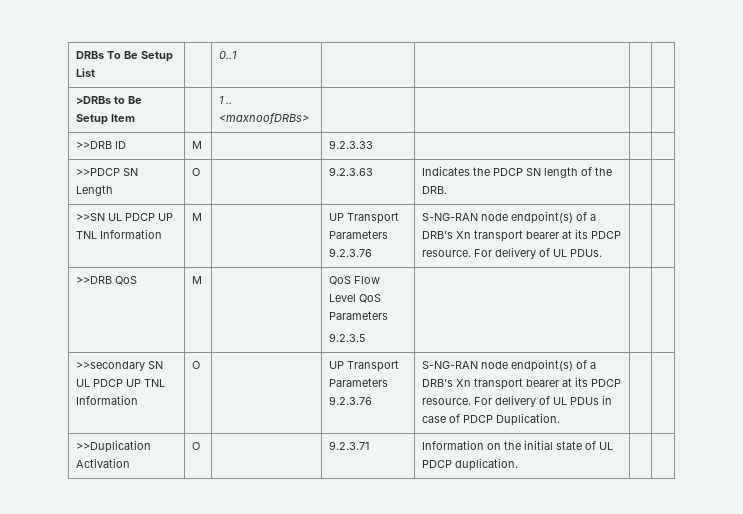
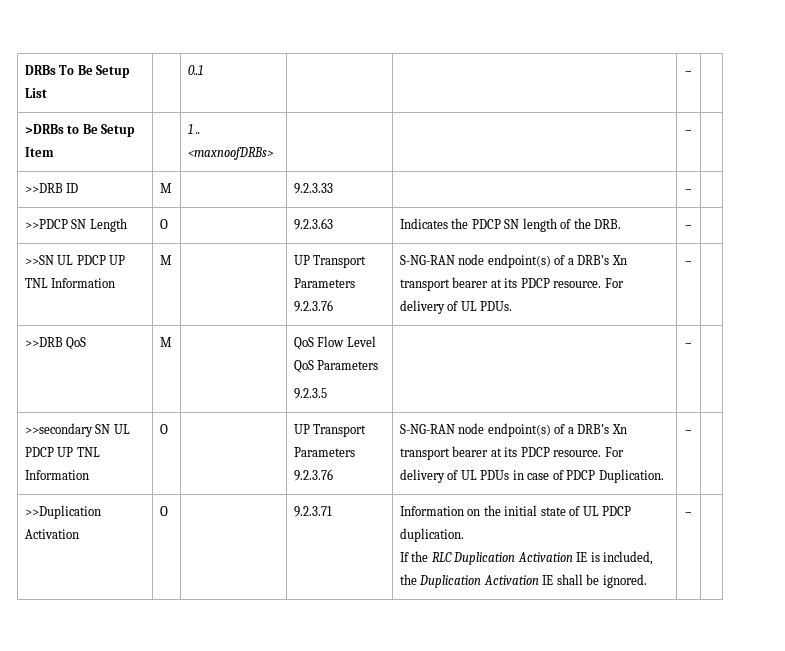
(238, 55) none -> [685,71,692,75] –
(310, 118) none -> [685,130,692,134] –
(374, 144) none -> [685,189,692,193] –
(448, 190) none -> [685,225,692,229] –
(603, 253) none -> [685,261,692,265] –
(367, 337) none -> [685,343,692,347] –
(561, 419) none -> [685,430,692,434] –
(519, 464) | -> [399,551,654,565] [399,574,647,588] [685,512,692,516] // If the RLC Duplication Activation IE is included, the Duplication Activation IE shall be ignored. | –

